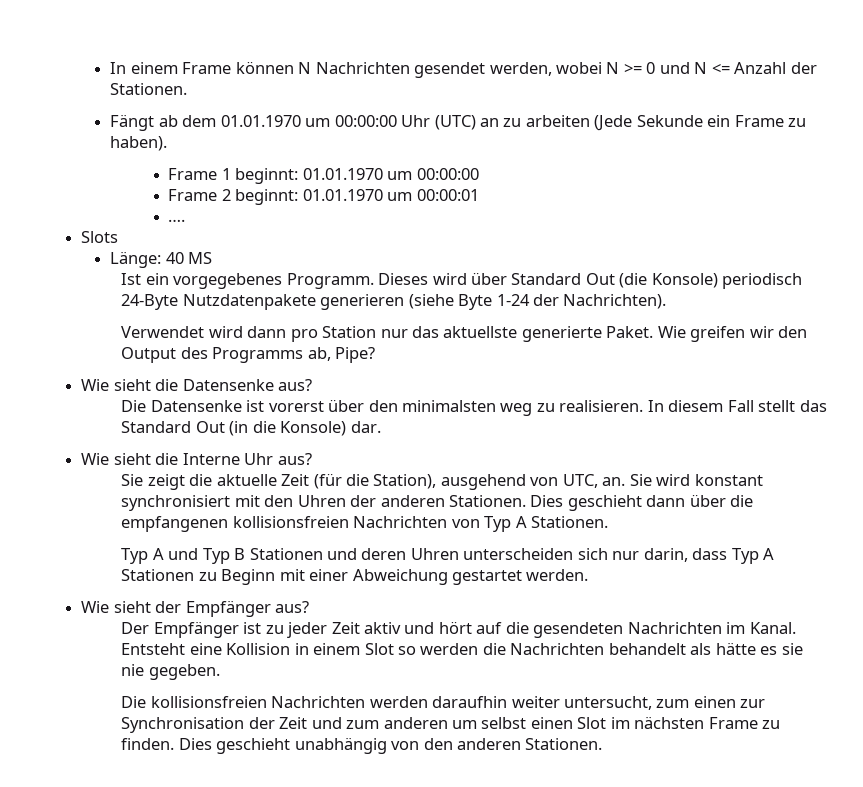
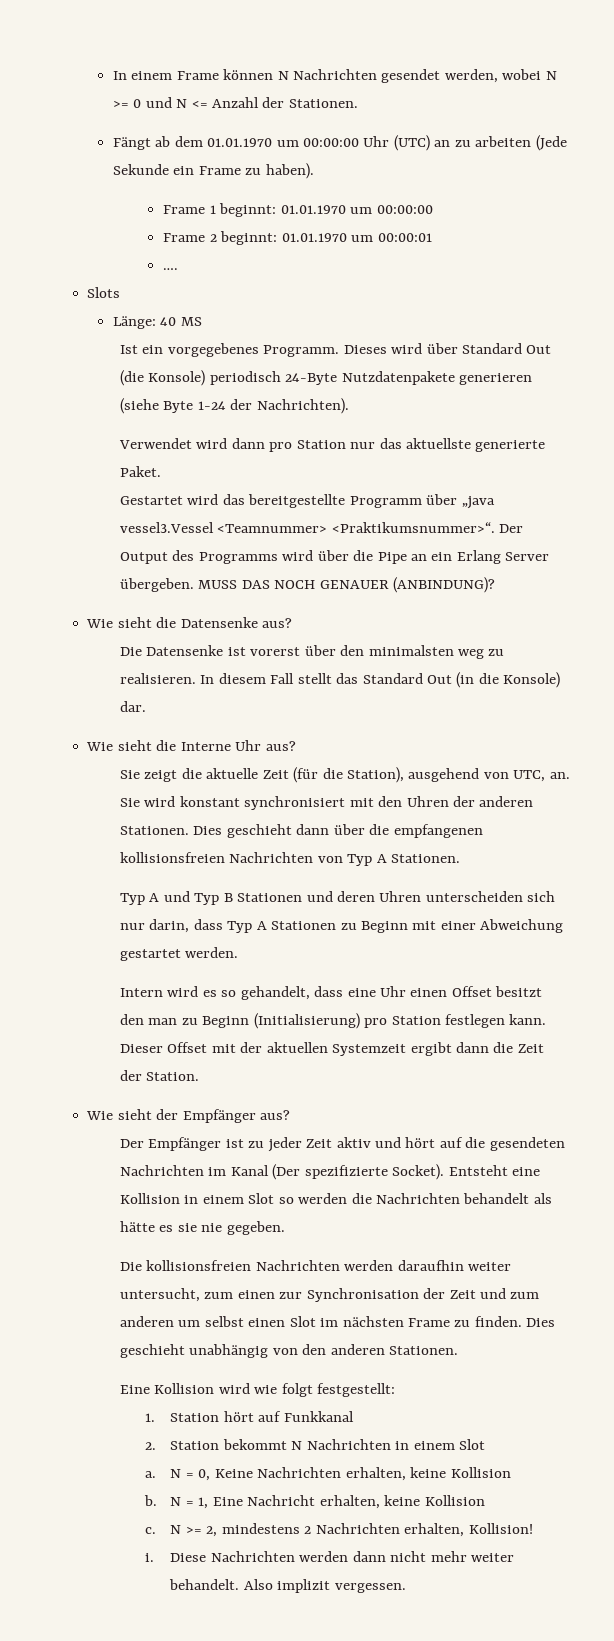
[657,326,808,342] [121,347,376,363] Wie greifen wir den Output des Programms ab, Pipe? -> [119,494,495,509] [119,522,524,533] [119,550,550,564] [119,577,496,593] // Gestartet wird das bereitgestellte Programm über „java vessel3.Vessel <Teamnummer> <Praktikumsnummer>“. Der Output des Programms wird über die Pipe an ein Erlang Server übergeben. MUSS DAS NOCH GENAUER (ANBINDUNG)?
(589, 575) none -> [119,986,543,1000] [119,1013,547,1029] [119,1042,544,1056] [119,1070,200,1081] // Intern wird es so gehandelt, dass eine Uhr einen Offset besitzt den man zu Beginn (Initialisierung) pro Station festlegen kann. Dieser Offset mit der aktuellen Systemzeit ergibt dann die Zeit der Station.
[749,622,796,634] Kanal. -> [230,1164,445,1180] Kanal (Der spezifizierte Socket).
(603, 744) none -> [119,1383,396,1397] [145,1411,354,1422] [145,1439,486,1450] [145,1467,511,1481] [144,1495,485,1509] [145,1523,533,1537] [145,1551,515,1562] [169,1579,406,1593] // Eine Kollision wird wie folgt festgestellt: // 1. Station hört auf Funkkanal // 2. Station bekommt N Nachrichten in einem Slot // a. N = 0, Keine Nachrichten erhalten, keine Kollision // b. N = 1, Eine Nachricht erhalten, keine Kollision // c. N >= 2, mindestens 2 Nachrichten erhalten, Kollision! // i. Diese Nachrichten werden dann nicht mehr weiter behandelt. Also implizit vergessen.

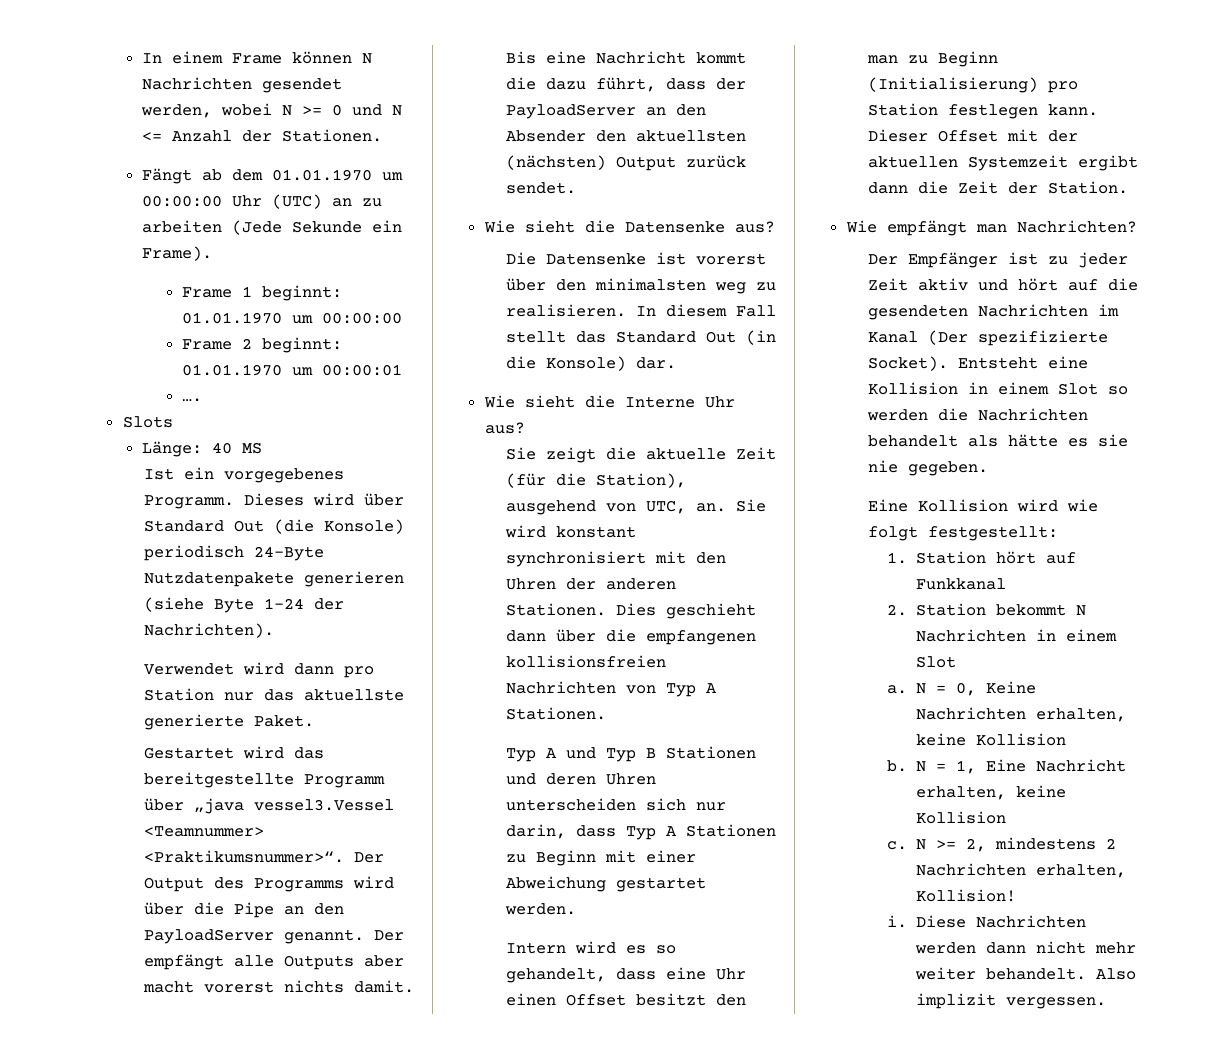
[198,163,314,179] Frame zu haben). -> [142,246,213,261] Frame).
[431,550,550,564] [119,577,496,593] ein Erlang Server übergeben. MUSS DAS NOCH GENAUER (ANBINDUNG)? -> [313,903,344,915] [143,929,404,944] [143,954,404,970] [142,980,414,993] [505,51,746,64] [505,77,746,92] [505,104,706,119] [505,130,746,142] [505,155,746,171] [505,182,576,194] den PayloadServer genannt. Der empfängt alle Outputs aber macht vorerst nichts damit. Bis eine Nachricht kommt die dazu führt, dass der PayloadServer an den Absender den aktuellsten (nächsten) Output zurück sendet.
[117,1109,291,1123] sieht der Empfänger aus? -> [886,220,1137,236] empfängt man Nachrichten?
[119,1260,512,1271] [119,1288,540,1302] [119,1316,556,1327] [119,1344,459,1358] // Die kollisionsfreien Nachrichten werden daraufhin weiter untersucht, zum einen zur Synchronisation der Zeit und zum anderen um selbst einen Slot im nächsten Frame zu finden. Dies geschieht unabhängig von den anderen Stationen. -> (988, 468) none

